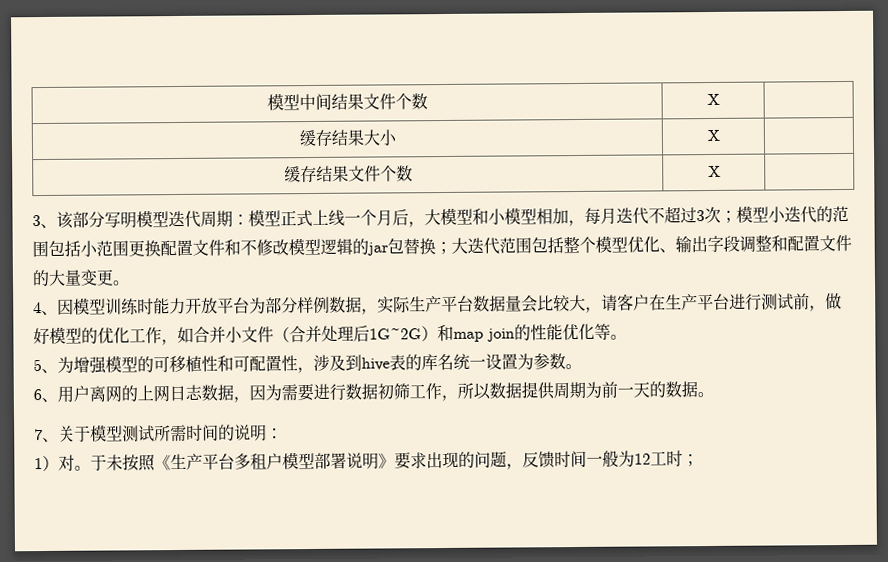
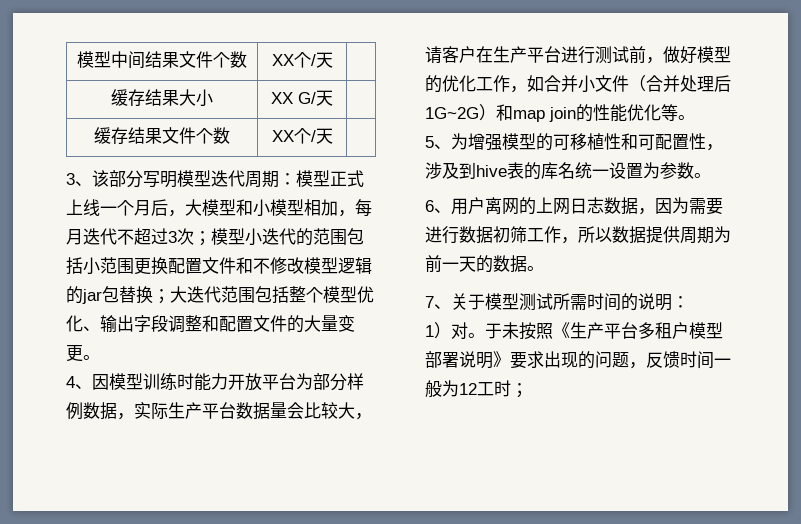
[706,93,720,106] X -> [271,52,333,68] XX个/天
[706,129,720,142] X -> [271,90,333,106] XX G/天
[707,165,721,178] X -> [271,128,333,144] XX个/天

